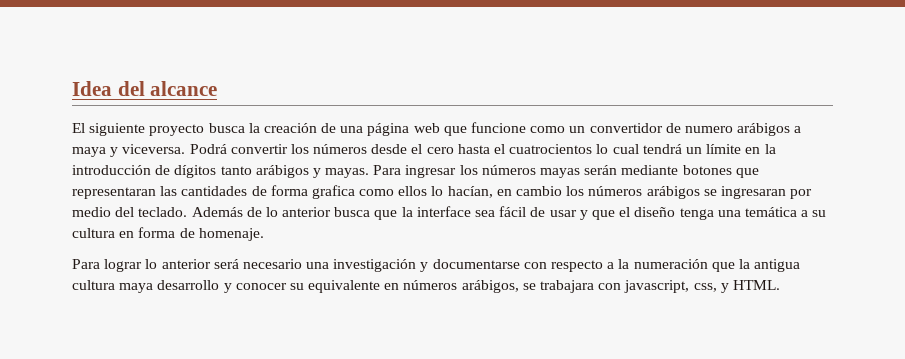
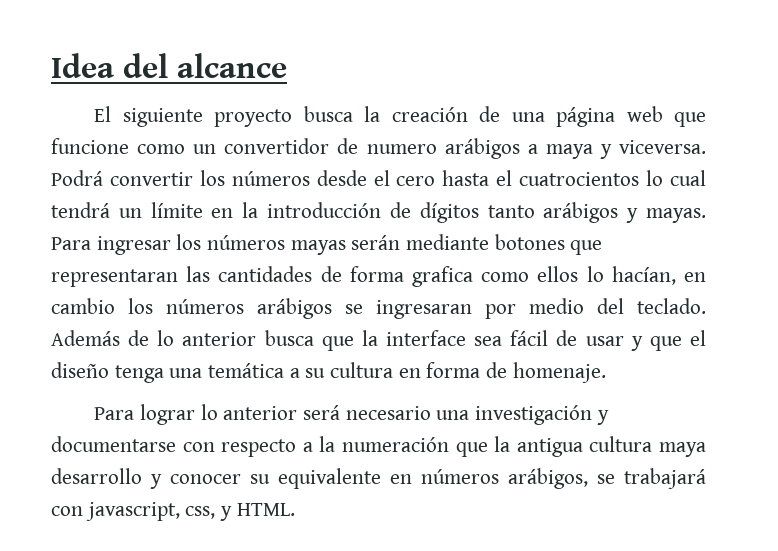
[540,280,595,293] trabajara -> [624,468,706,489] trabajará

